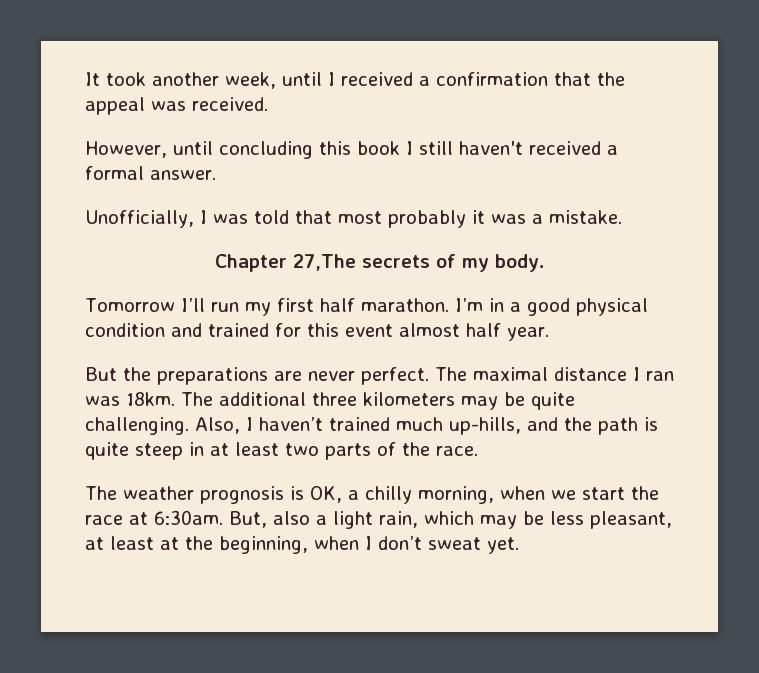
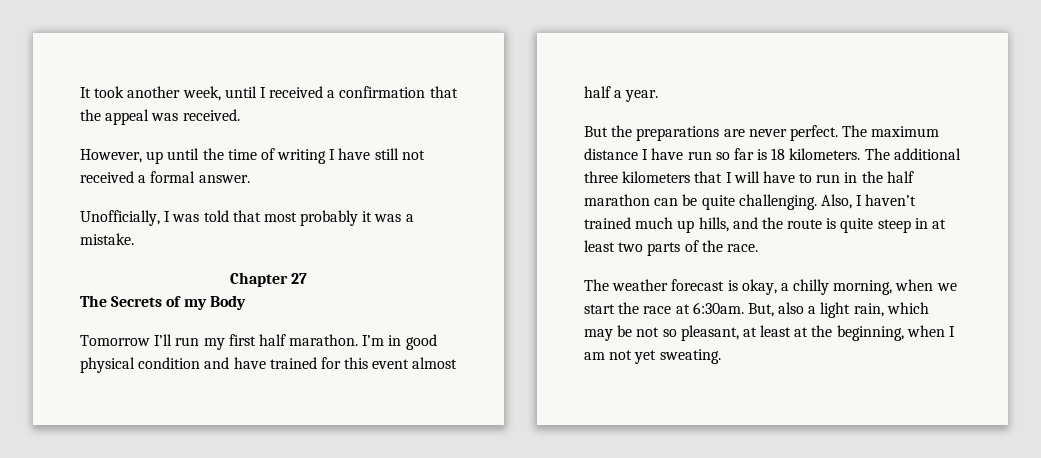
[173,141,523,159] until concluding this book I still haven't -> [146,148,425,164] up until the time of writing I have still not
[292,254,430,271] 27,The secrets -> [291,273,308,284] [80,295,163,307] 27 // The Secrets
[494,254,545,272] body. -> [209,295,246,310] Body
[509,302,521,312] a -> (402, 340) none
(202, 330) none -> [233,357,266,369] have
(501, 330) none -> [614,90,623,98] a
[473,367,548,381] maximal -> [871,126,940,137] maximum
[646,371,674,381] [85,392,498,410] ran was 18km. The additional three kilometers may -> [651,148,961,160] [584,171,914,183] [584,194,679,206] have run so far is 18 kilometers. The additional three kilometers that I will have to run in the half marathon can
[449,417,521,435] up-hills, -> [677,217,729,233] up hills,
[598,417,638,435] path -> [787,219,823,229] route
[200,486,342,504] prognosis is OK, -> [671,279,777,295] forecast is okay,
[550,511,584,525] less -> [636,327,677,337] not so
[378,536,519,554] don’t sweat yet. -> [584,349,721,364] am not yet sweating.

